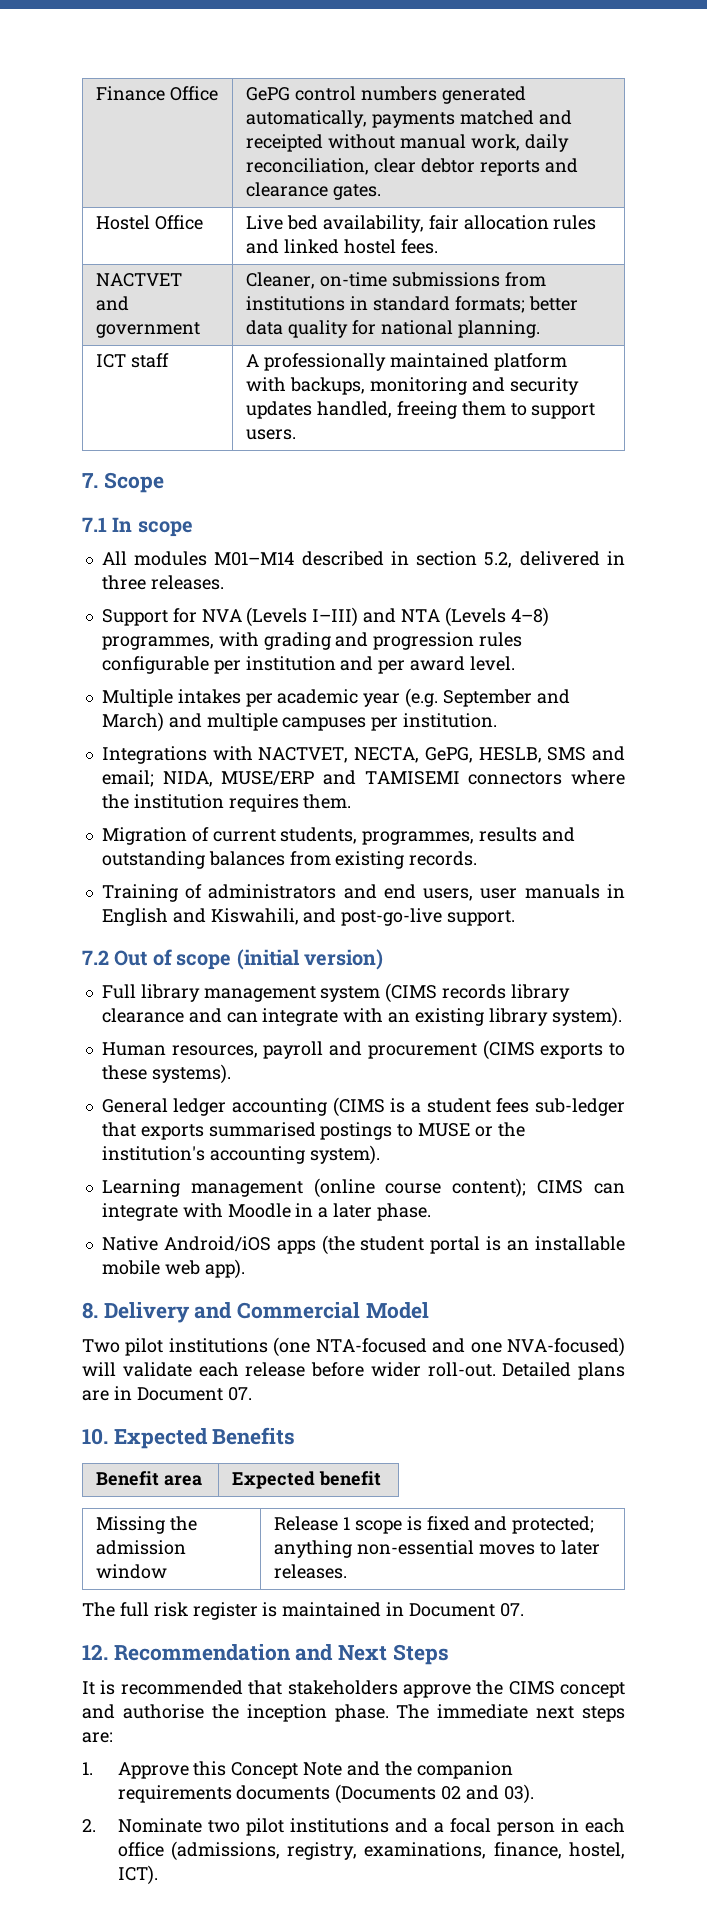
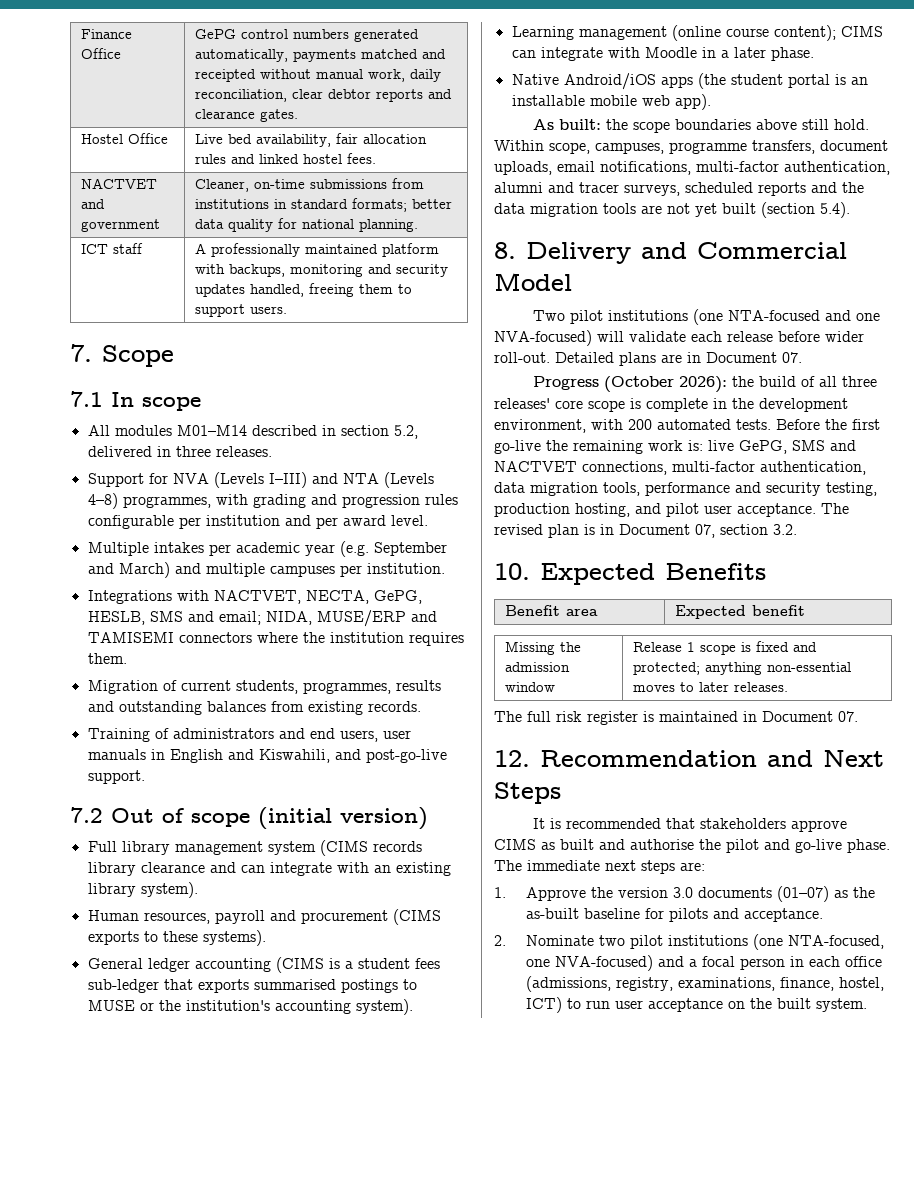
(245, 1269) none -> [532,119,869,133] [494,140,888,154] [494,161,890,175] [494,182,864,196] [494,202,850,218] // As built: the scope boundaries above still hold. Within scope, campuses, programme transfers, document uploads, email notifications, multi-factor authentication, alumni and tracer surveys, scheduled reports and the data migration tools are not yet built (section 5.4).
(252, 1394) none -> [532,376,877,393] [494,398,848,412] [494,419,880,433] [494,440,856,454] [494,461,866,475] [494,482,877,496] [494,503,849,517] [494,524,797,538] // Progress (October 2026): the build of all three releases' core scope is complete in the development environment, with 200 automated tests. Before the first go-live the remaining work is: live GePG, SMS and NACTVET connections, multi-factor authentication, data migration tools, performance and security testing, production hosting, and pilot user acceptance. The revised plan is in Document 07, section 3.2.
[476,1680,625,1698] [82,1704,327,1722] the CIMS concept and authorise the inception -> [494,839,842,853] CIMS as built and authorise the pilot and go-live
[193,1761,513,1779] [117,1784,534,1804] this Concept Note and the companion requirements documents (Documents 02 and 03). -> [590,886,875,902] [525,908,823,922] the version 3.0 documents (01–07) as the as-built baseline for pilots and acceptance.
(389, 1825) none -> [752,934,884,950] [525,955,653,971] (one NTA-focused, one NVA-focused)
[117,1865,158,1885] ICT). -> [525,997,867,1013] ICT) to run user acceptance on the built system.

